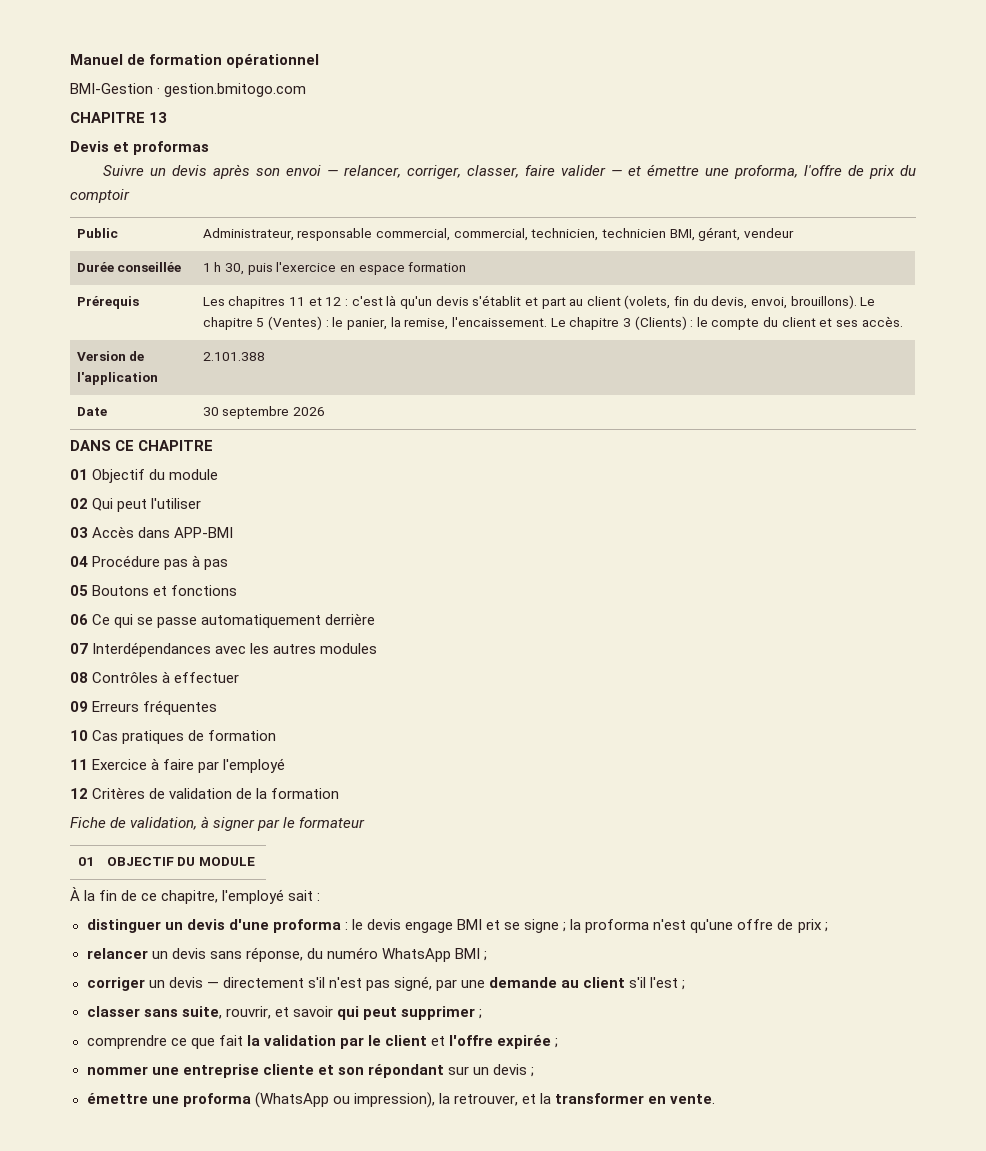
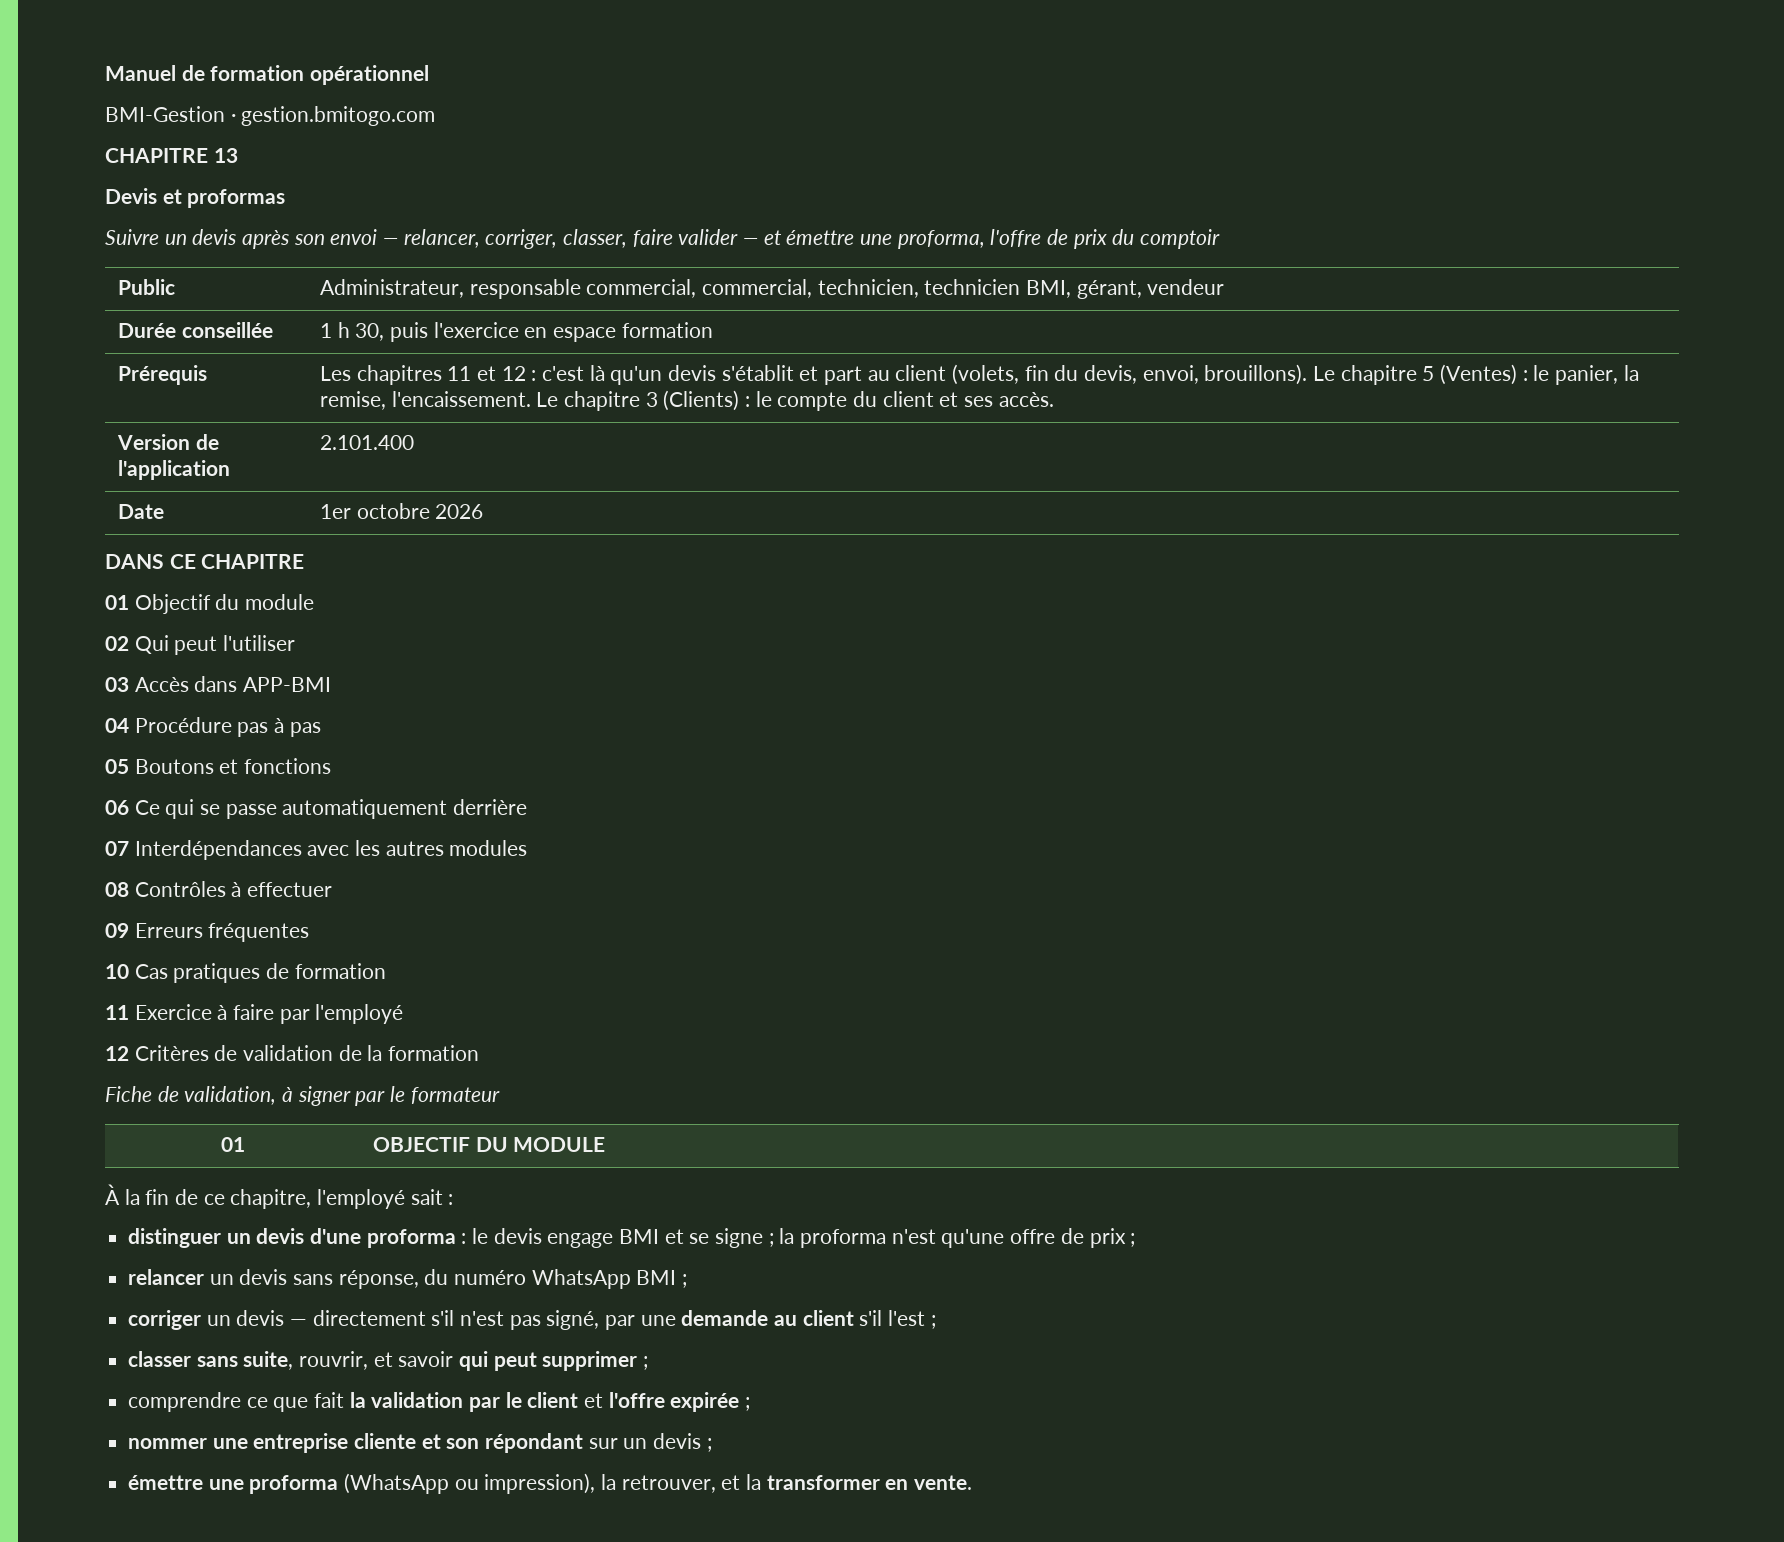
[202,352,265,361] 2.101.388 -> [319,435,414,450] 2.101.400
[202,406,290,419] 30 septembre -> [319,503,430,519] 1er octobre

